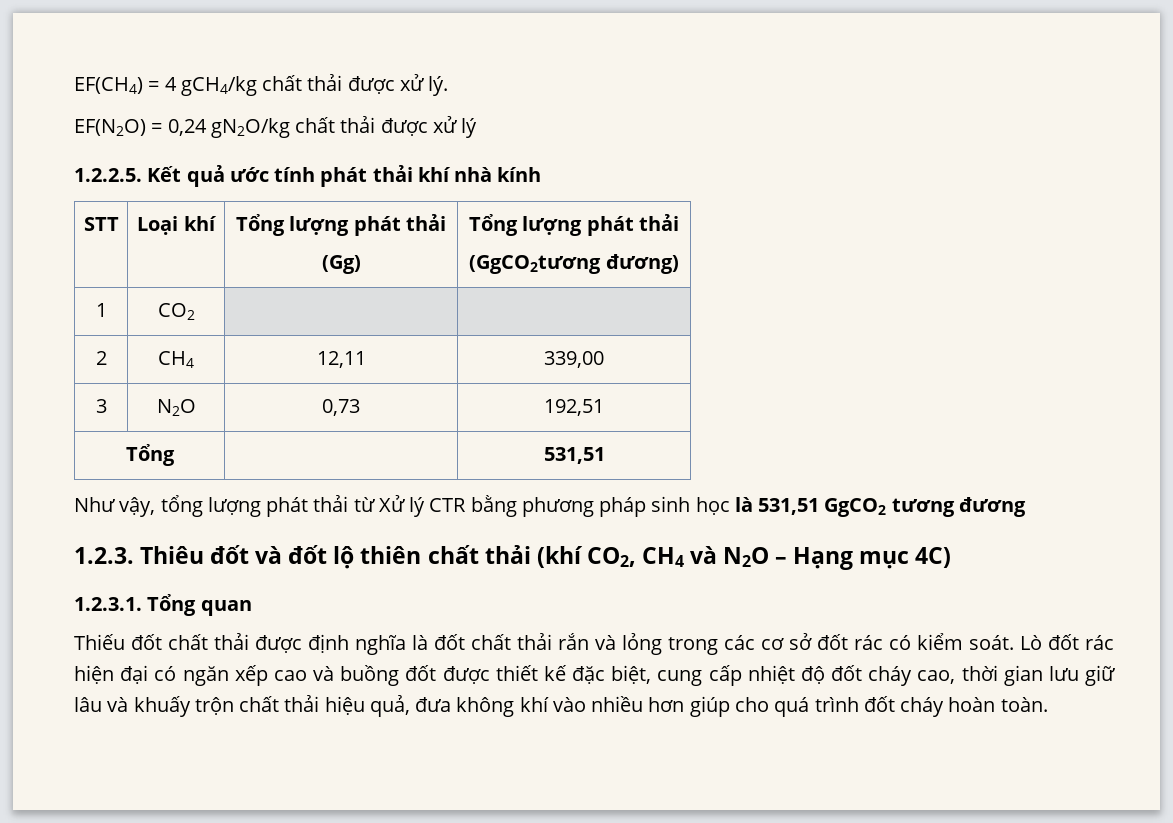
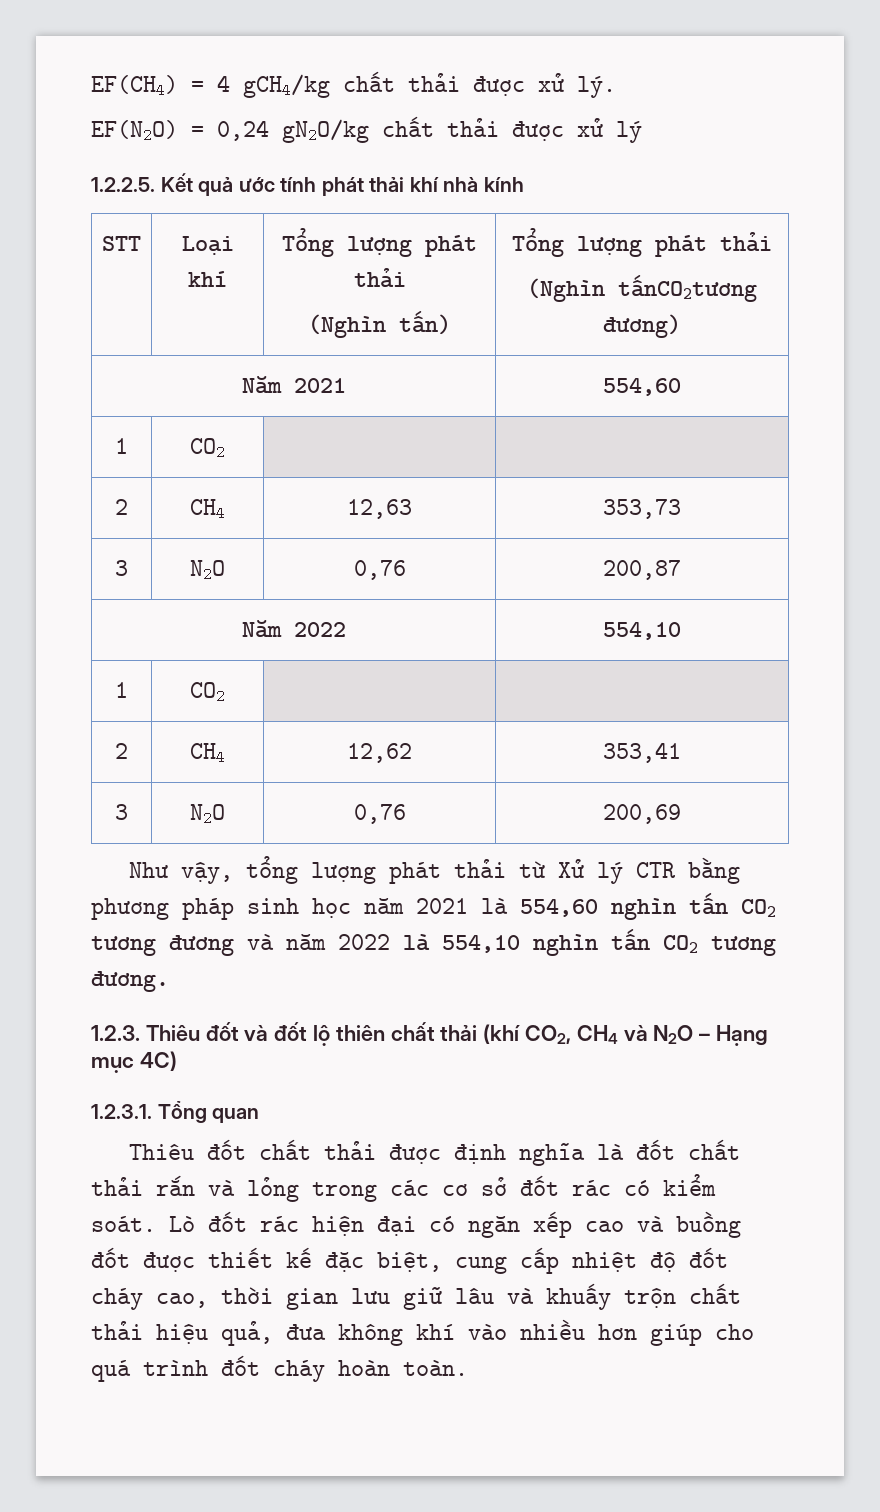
[321,255,361,274] [469,214,679,236] [469,255,602,274] (Gg) | Tổng lượng phát thải // (GgCO2tương -> [308,311,451,338] [512,228,772,257] [527,275,757,302] (Nghìn tấn) | Tổng lượng phát thải // (Nghìn tấnCO2tương
[95,303,107,317] [157,303,195,320] [95,351,107,365] [158,351,194,368] [316,351,366,368] [544,351,604,368] [95,399,107,413] [156,399,196,416] [322,399,360,416] [544,399,604,416] [125,444,175,466] [543,447,605,464] // 1 | CO2 | | // 2 | CH4 | 12,11 | 339,00 // 3 | N2O | 0,73 | 192,51 // Tổng | | 531,51 -> [241,376,346,394] [603,378,681,396] [115,438,128,454] [190,438,225,459] [115,499,128,515] [190,499,225,520] [347,499,412,519] [603,499,681,519] [115,560,128,576] [190,560,225,581] [353,560,406,580] [603,560,681,580] [241,620,346,638] [603,622,681,640] [115,682,128,698] [190,682,225,703] [115,743,128,759] [190,743,225,764] [347,743,412,763] [603,742,681,763] [115,804,128,820] [190,804,225,825] [353,804,406,824] [603,804,681,824] // Năm 2021 | 554,60 // 1 | CO2 | | // 2 | CH4 | 12,63 | 353,73 // 3 | N2O | 0,76 | 200,87 // Năm 2022 | 554,10 // 1 | CO2 | | // 2 | CH4 | 12,62 | 353,41 // 3 | N2O | 0,76 | 200,69
[734,497,1027,517] là 531,51 GgCO2 tương đương -> [364,893,776,920] [91,929,776,956] [91,971,169,992] năm 2021 là 554,60 nghìn tấn CO2 tương đương và năm 2022 là 554,10 nghìn tấn CO2 tương đương.
[74,634,125,650] Thiếu -> [128,1143,194,1160] Thiêu

